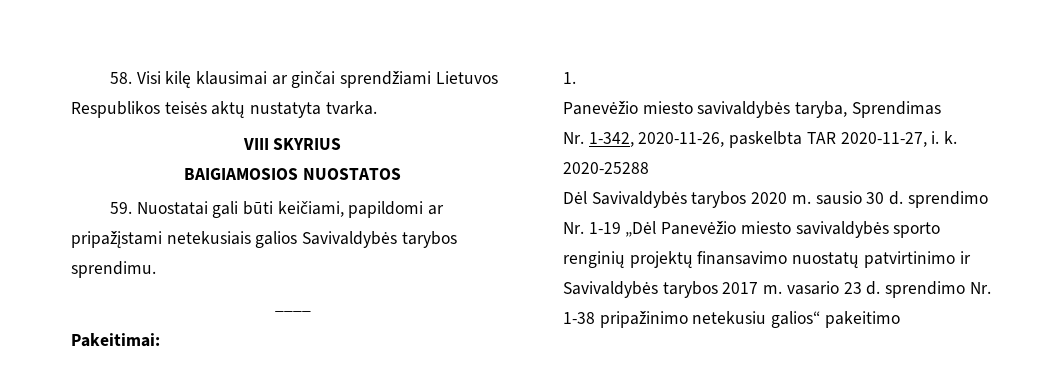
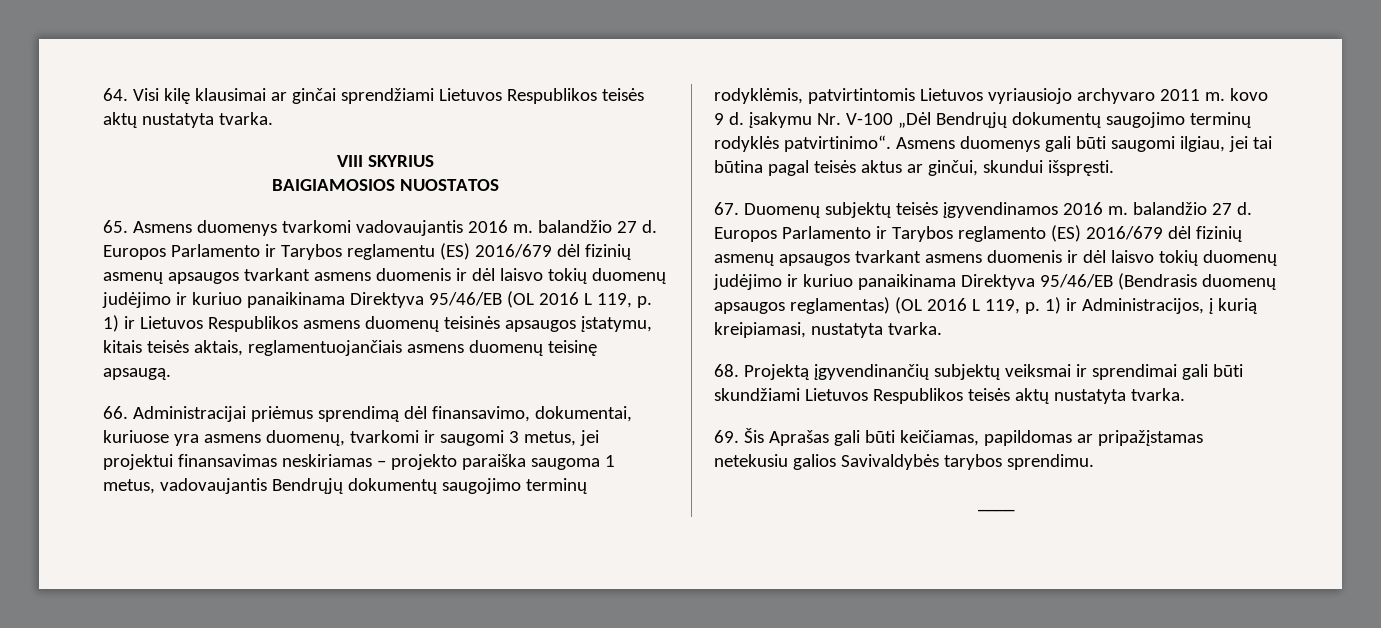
[109,72,132,84] 58. -> [103,88,128,101] 64.
[109,201,445,218] [71,231,251,248] 59. Nuostatai gali būti keičiami, papildomi ar pripažįstami netekusiais -> [103,220,657,236] [103,243,631,260] [103,268,666,284] [102,291,652,308] [103,315,652,332] [103,340,597,356] [103,368,171,380] [103,406,632,422] [103,430,599,446] [103,454,615,470] [103,478,587,494] [714,88,1268,104] [714,112,1251,128] [714,135,1272,152] [714,160,1114,176] [714,202,1252,218] [714,225,1242,242] [714,250,1277,266] [713,273,1276,290] [714,297,1257,314] [714,322,942,338] [714,364,1243,380] [714,388,1185,404] [714,428,1203,446] [714,454,788,467] 65. Asmens duomenys tvarkomi vadovaujantis 2016 m. balandžio 27 d. Europos Parlamento ir Tarybos reglamentu (ES) 2016/679 dėl fizinių asmenų apsaugos tvarkant asmens duomenis ir dėl laisvo tokių duomenų judėjimo ir kuriuo panaikinama Direktyva 95/46/EB (OL 2016 L 119, p. 1) ir Lietuvos Respublikos asmens duomenų teisinės apsaugos įstatymu, kitais teisės aktais, reglamentuojančiais asmens duomenų teisinę apsaugą. // 66. Administracijai priėmus sprendimą dėl finansavimo, dokumentai, kuriuose yra asmens duomenų, tvarkomi ir saugomi 3 metus, jei projektui finansavimas neskiriamas – projekto paraiška saugoma 1 metus, vadovaujantis Bendrųjų dokumentų saugojimo terminų rodyklėmis, patvirtintomis Lietuvos vyriausiojo archyvaro 2011 m. kovo 9 d. įsakymu Nr. V-100 „Dėl Bendrųjų dokumentų saugojimo terminų rodyklės patvirtinimo“. Asmens duomenys gali būti saugomi ilgiau, jei tai būtina pagal teisės aktus ar ginčui, skundui išspręsti. // 67. Duomenų subjektų teisės įgyvendinamos 2016 m. balandžio 27 d. Europos Parlamento ir Tarybos reglamento (ES) 2016/679 dėl fizinių asmenų apsaugos tvarkant asmens duomenis ir dėl laisvo tokių duomenų judėjimo ir kuriuo panaikinama Direktyva 95/46/EB (Bendrasis duomenų apsaugos reglamentas) (OL 2016 L 119, p. 1) ir Administracijos, į kurią kreipiamasi, nustatyta tvarka. // 68. Projektą įgyvendinančių subjektų veiksmai ir sprendimai gali būti skundžiami Lietuvos Respublikos teisės aktų nustatyta tvarka. // 69. Šis Aprašas gali būti keičiamas, papildomas ar pripažįstamas netekusiu
[71,333,160,347] [563,72,576,84] [563,101,941,118] [563,131,958,148] [563,162,649,174] [563,191,988,208] [563,221,941,238] [563,251,971,268] [563,281,991,298] [563,311,900,328] // Pakeitimai: // 1. // Panevėžio miesto savivaldybės taryba, Sprendimas // Nr. 1-342, 2020-11-26, paskelbta TAR 2020-11-27, i. k. 2020-25288 // Dėl Savivaldybės tarybos 2020 m. sausio 30 d. sprendimo Nr. 1-19 „Dėl Panevėžio miesto savivaldybės sporto renginių projektų finansavimo nuostatų patvirtinimo ir Savivaldybės tarybos 2017 m. vasario 23 d. sprendimo Nr. 1-38 pripažinimo netekusiu galios“ pakeitimo -> (1015, 510) none

